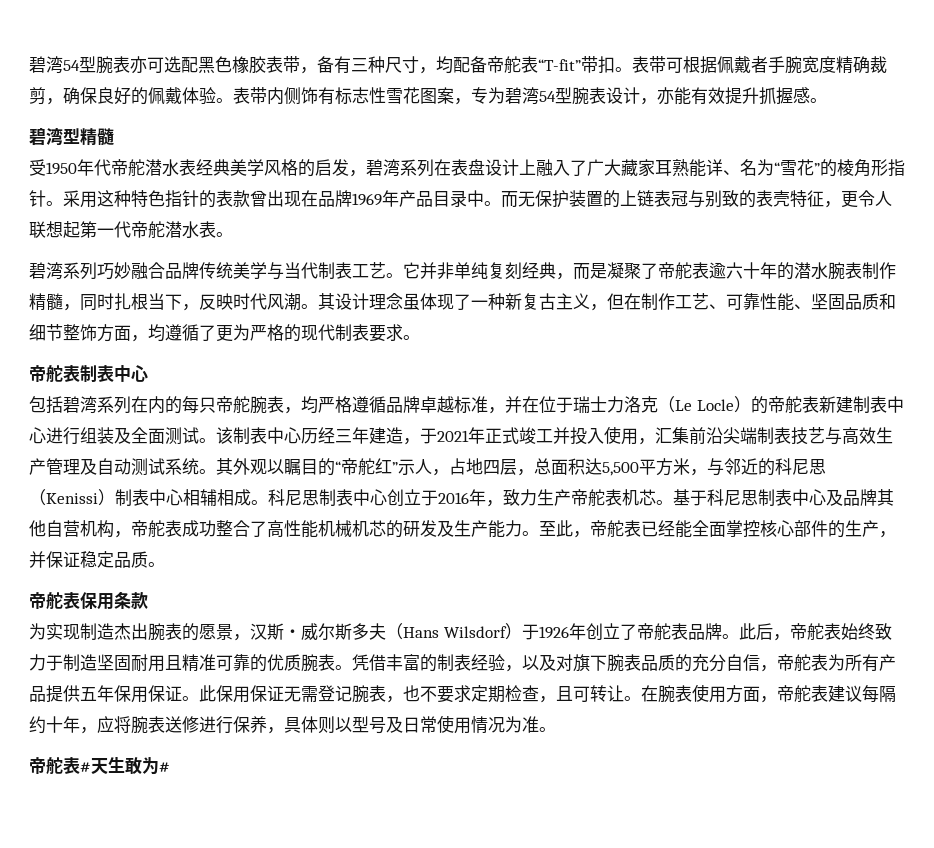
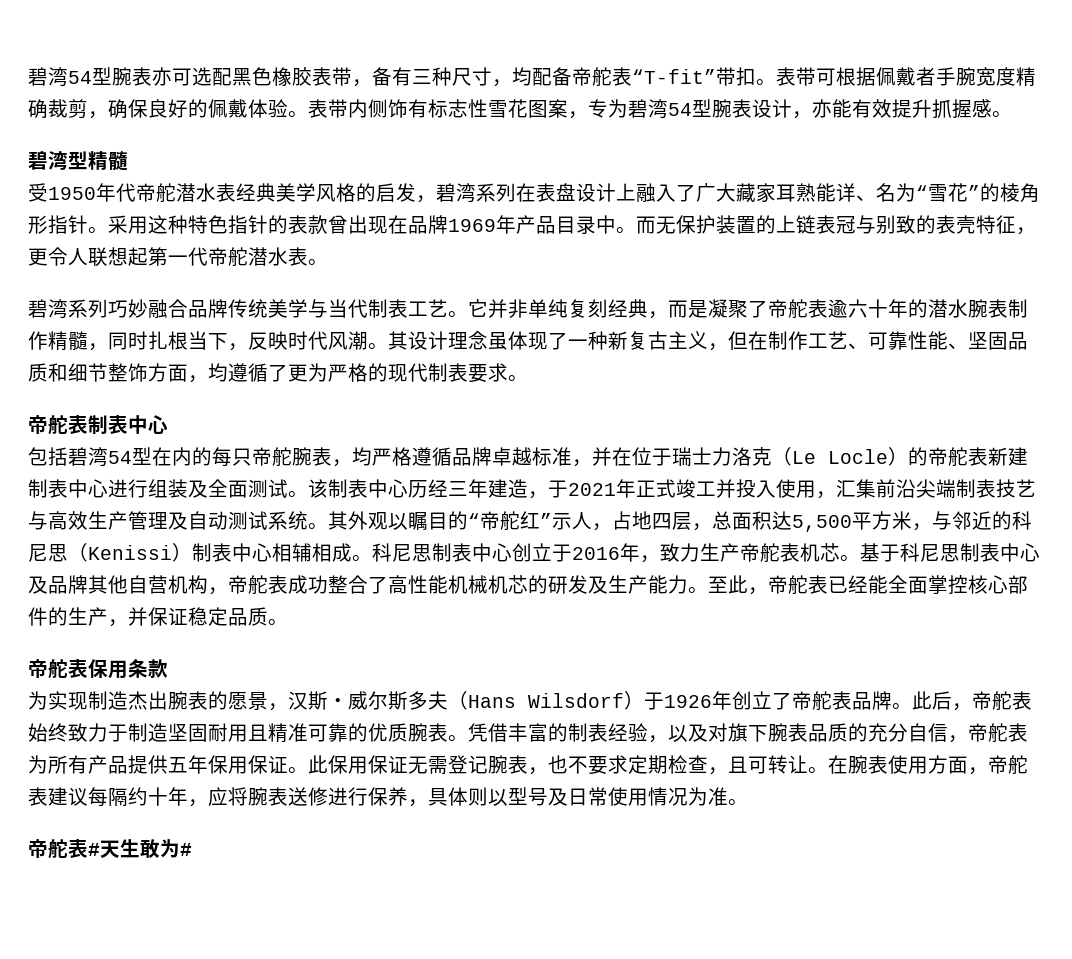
[97,396,131,414] 系列 -> [108,447,152,465] 54型

